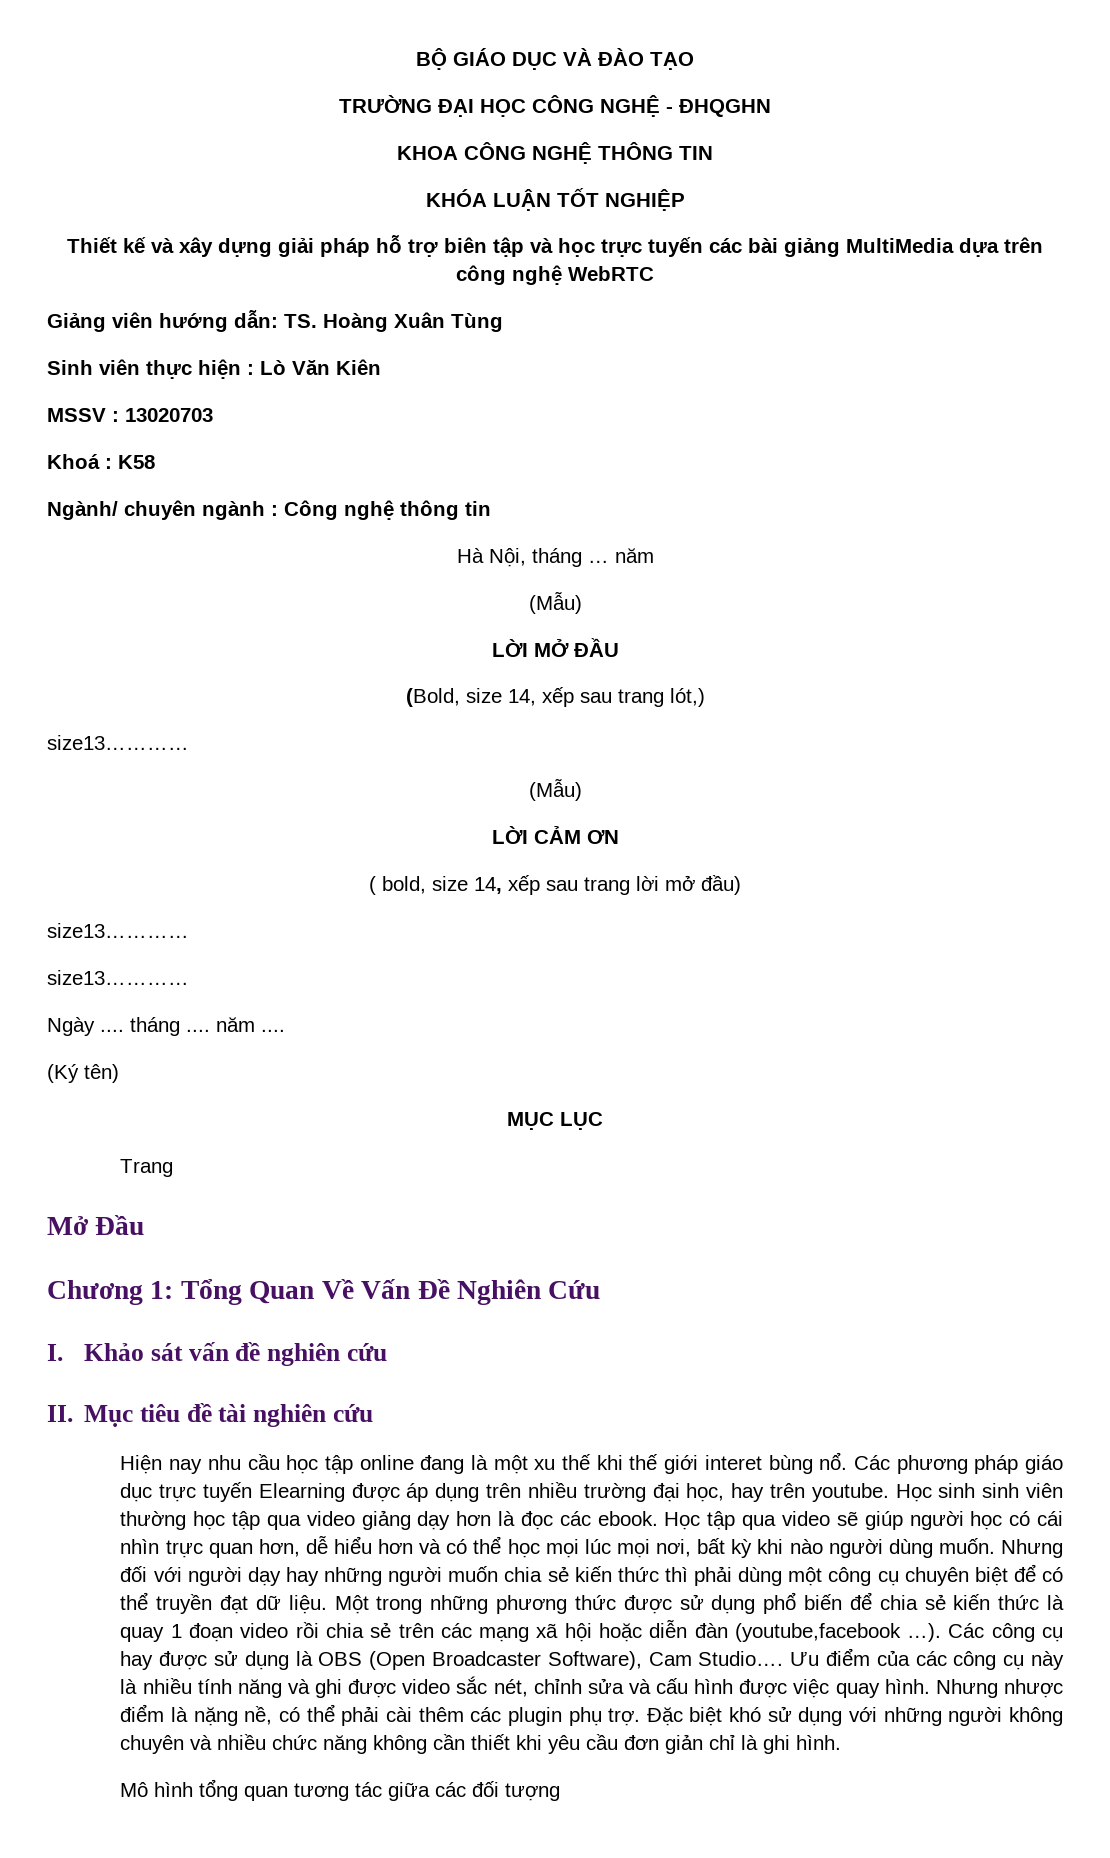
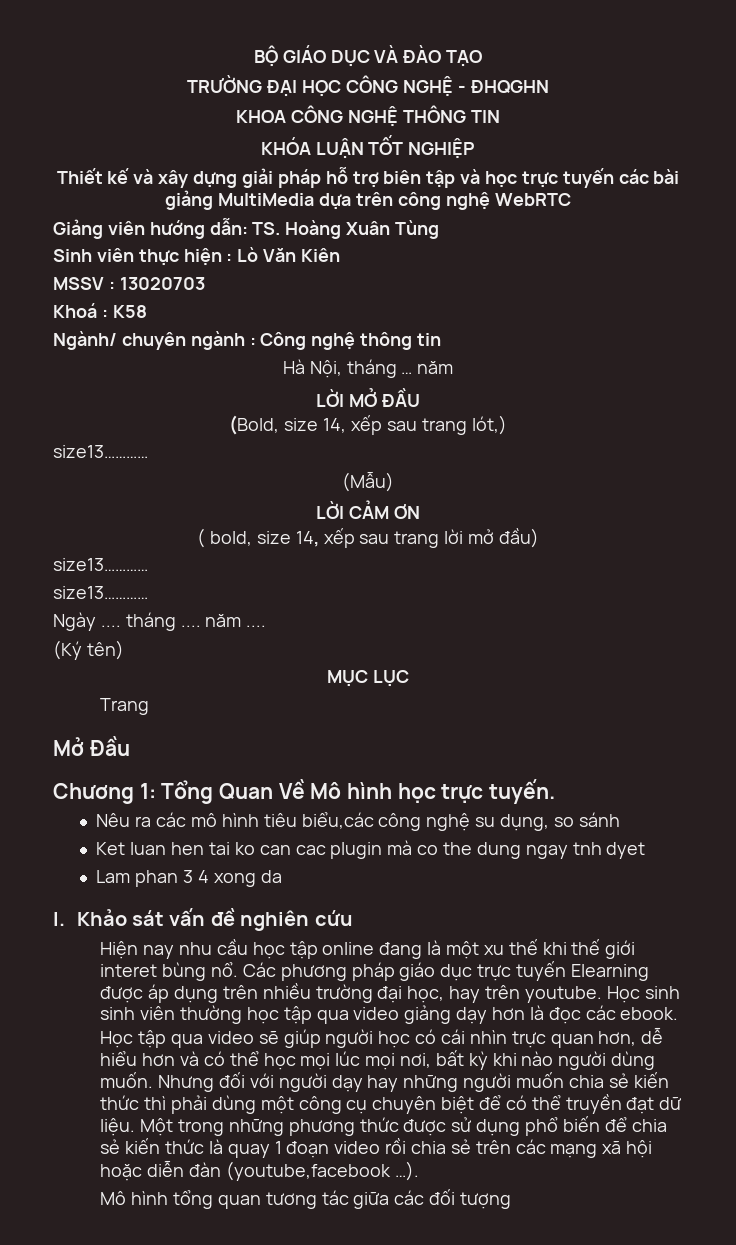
[528,592,582,614] // (Mẫu) -> (454, 367) none
[361,1279,601,1305] Vấn Đề Nghiên Cứu -> [310,779,556,804] [96,812,620,831] [96,840,646,859] [96,870,282,887] Mô hình học trực tuyến. // Nêu ra các mô hình tiêu biểu,các công nghệ su dụng, so sánh // Ket luan hen tai ko can cac plugin mà co the dung ngay tnh dyet // Lam phan 3 4 xong da
[47,1403,374,1427] // II. Mục tiêu đề tài nghiên cứu -> (353, 918) none
[948,1623,1063,1642] [120,1648,1065,1670] [120,1676,1063,1698] [120,1704,1063,1726] [120,1734,842,1754] Các công cụ hay được sử dụng là OBS (Open Broadcaster Software), Cam Studio…. Ưu điểm của các công cụ này là nhiều tính năng và ghi được video sắc nét, chỉnh sửa và cấu hình được việc quay hình. Nhưng nhược điểm là nặng nề, có thể phải cài thêm các plugin phụ trợ. Đặc biệt khó sử dụng với những người không chuyên và nhiều chức năng không cần thiết khi yêu cầu đơn giản chỉ là ghi hình. -> (419, 1171) none

